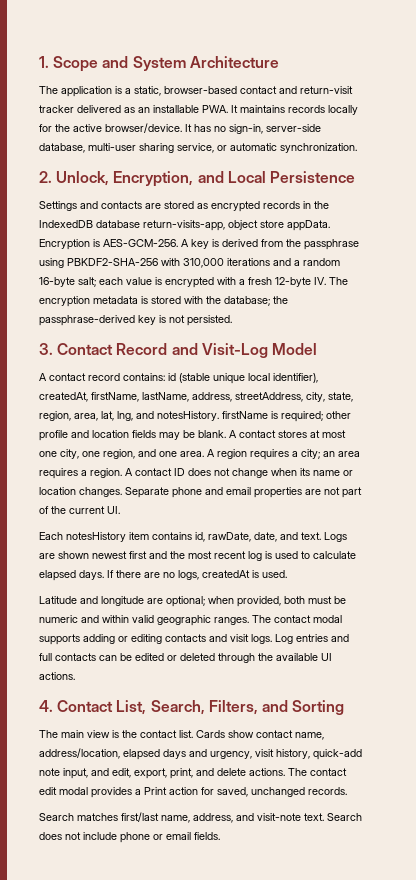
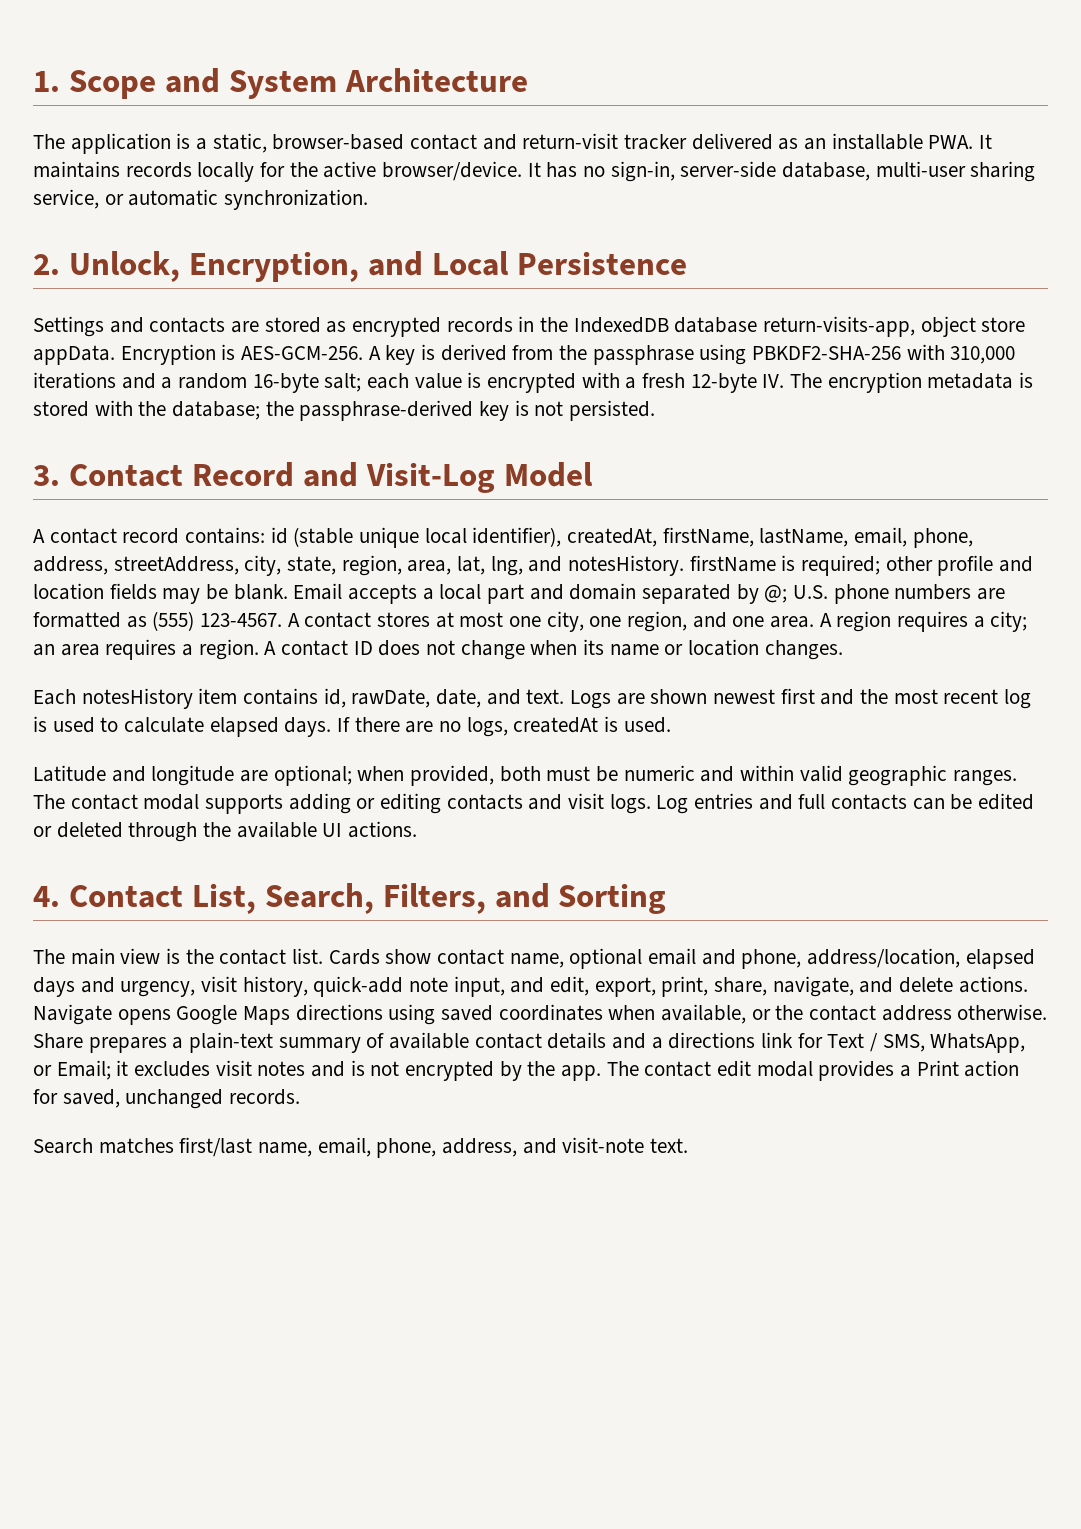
(189, 397) none -> [854,527,973,548] email, phone,
(226, 434) none -> [293,583,1006,604] [33,611,283,631] Email accepts a local part and domain separated by @; U.S. phone numbers are formatted as (555) 123-4567.
[125,487,362,498] [39,506,120,514] Separate phone and email properties are not part of the current UI. -> (843, 650) none
(324, 736) none -> [569,948,802,969] optional email and phone,
(193, 773) none -> [714,976,854,997] share, navigate,
(285, 772) none -> [33,1004,1048,1025] [33,1032,1026,1053] [33,1060,602,1081] Navigate opens Google Maps directions using saved coordinates when available, or the contact address otherwise. Share prepares a plain-text summary of available contact details and a directions link for Text / SMS, WhatsApp, or Email; it excludes visit notes and is not encrypted by the app.
(190, 819) none -> [317,1137,437,1158] email, phone,
[327,813,362,821] [39,832,220,843] Search does not include phone or email fields. -> (689, 1145) none

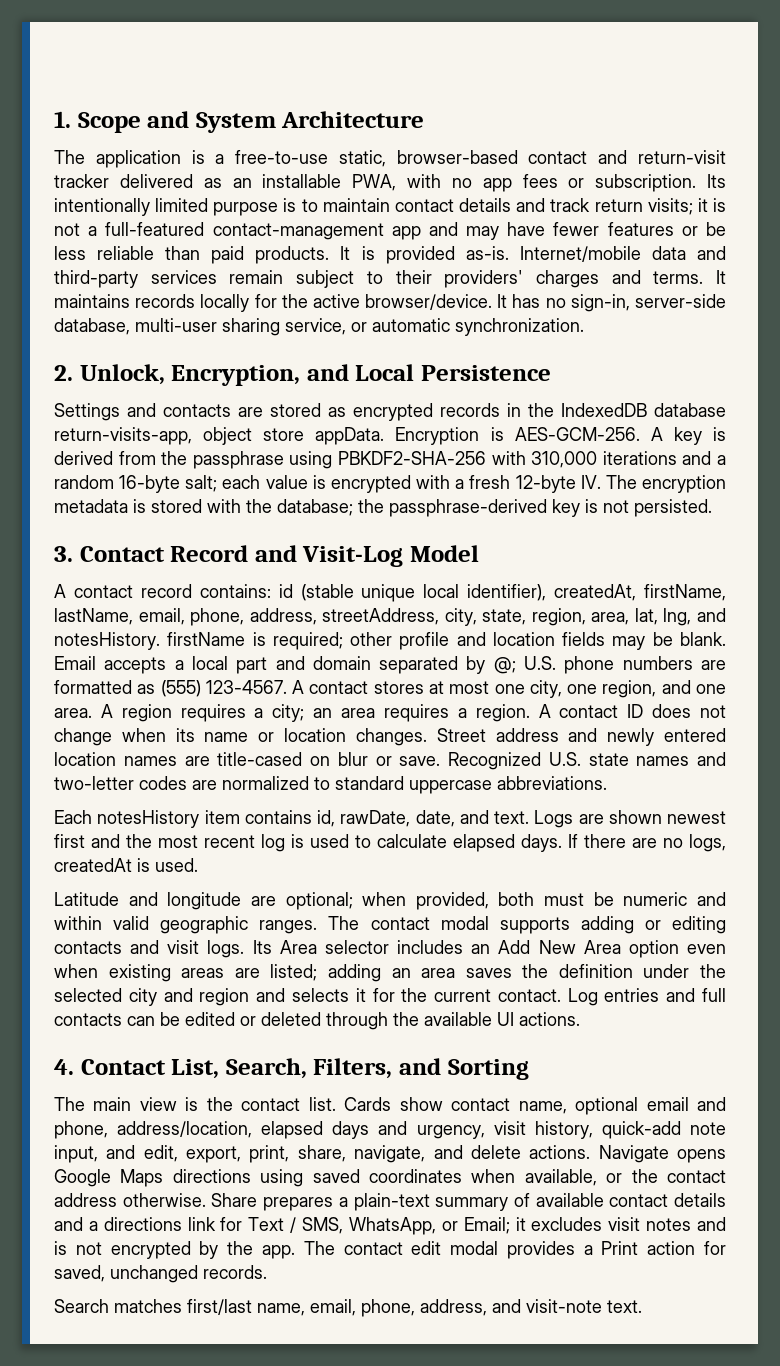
(208, 144) none -> [235,150,329,164] free-to-use
[928,135,974,149] PWA. -> [352,174,726,192] [54,198,726,216] [54,222,726,240] [54,246,726,264] [54,270,704,288] PWA, with no app fees or subscription. Its intentionally limited purpose is to maintain contact details and track return visits; it is not a full-featured contact-management app and may have fewer features or be less reliable than paid products. It is provided as-is. Internet/mobile data and third-party services remain subject to their providers' charges and terms.
(843, 650) none -> [436,728,727,746] [54,752,726,770] [54,776,607,794] Street address and newly entered location names are title-cased on blur or save. Recognized U.S. state names and two-letter codes are normalized to standard uppercase abbreviations.
(651, 804) none -> [252,940,726,958] [54,964,726,982] [54,988,561,1006] Its Area selector includes an Add New Area option even when existing areas are listed; adding an area saves the definition under the selected city and region and selects it for the current contact.

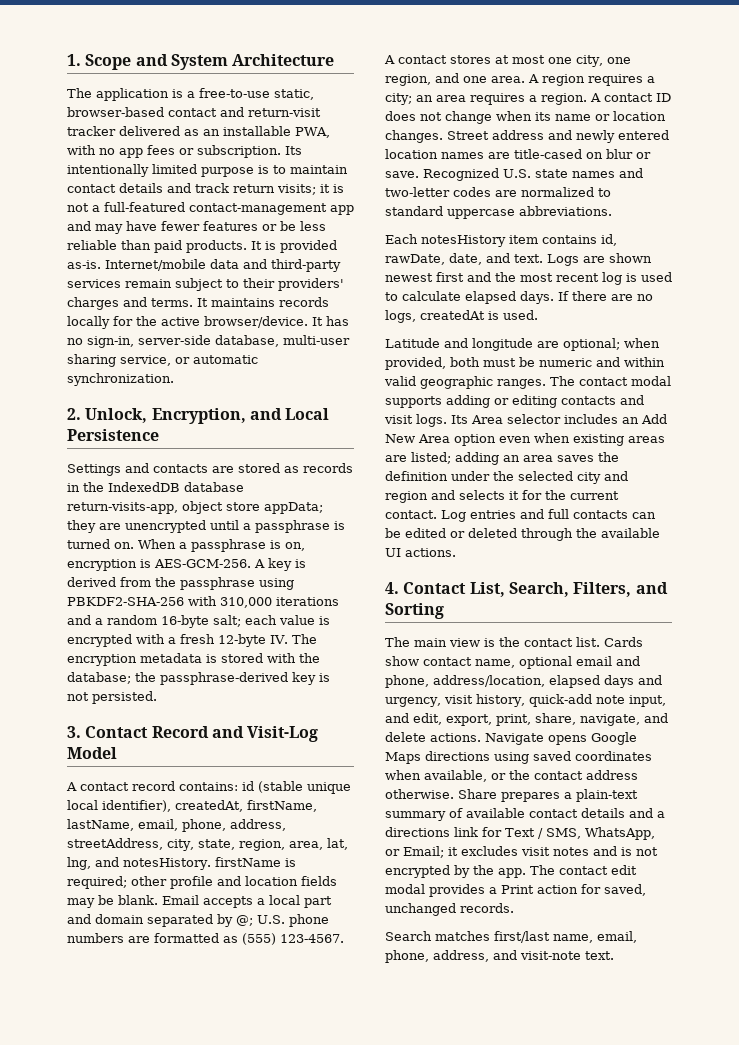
[353,403,433,421] encrypted -> (299, 469) none
[315,427,480,445] appData. Encryption -> [264,502,323,514] [67,520,345,533] [67,539,305,552] [67,559,137,571] appData; they are unencrypted until a passphrase is turned on. When a passphrase is on, encryption

